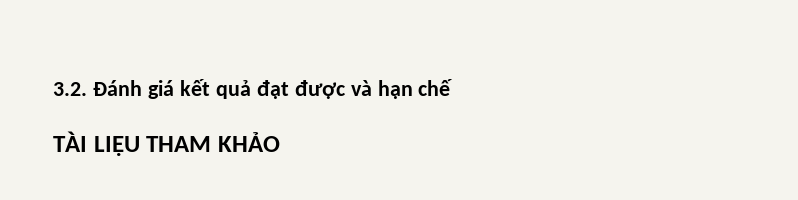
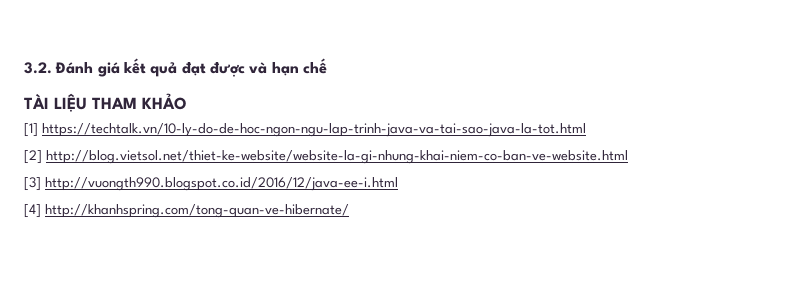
(280, 142) none -> [24,123,586,137] [24,150,628,164] [24,177,398,191] [24,204,349,218] // [1] https://techtalk.vn/10-ly-do-de-hoc-ngon-ngu-lap-trinh-java-va-tai-sao-java-la-tot.html // [2] http://blog.vietsol.net/thiet-ke-website/website-la-gi-nhung-khai-niem-co-ban-ve-website.html // [3] http://vuongth990.blogspot.co.id/2016/12/java-ee-i.html // [4] http://khanhspring.com/tong-quan-ve-hibernate/

